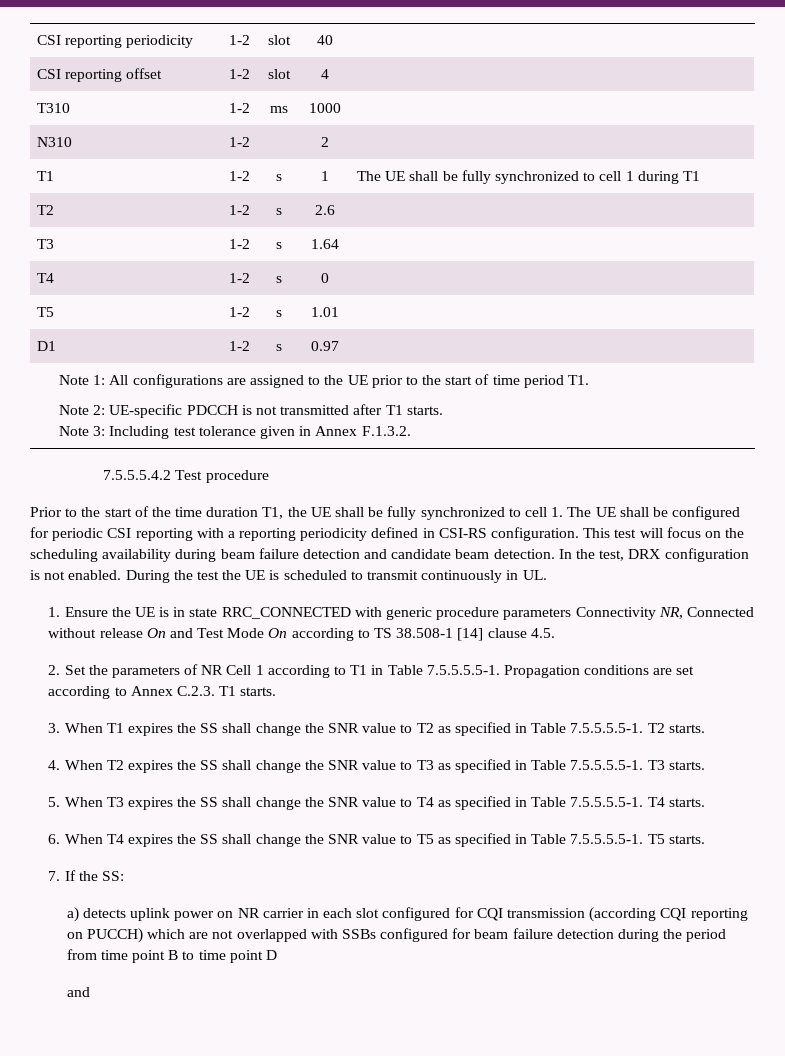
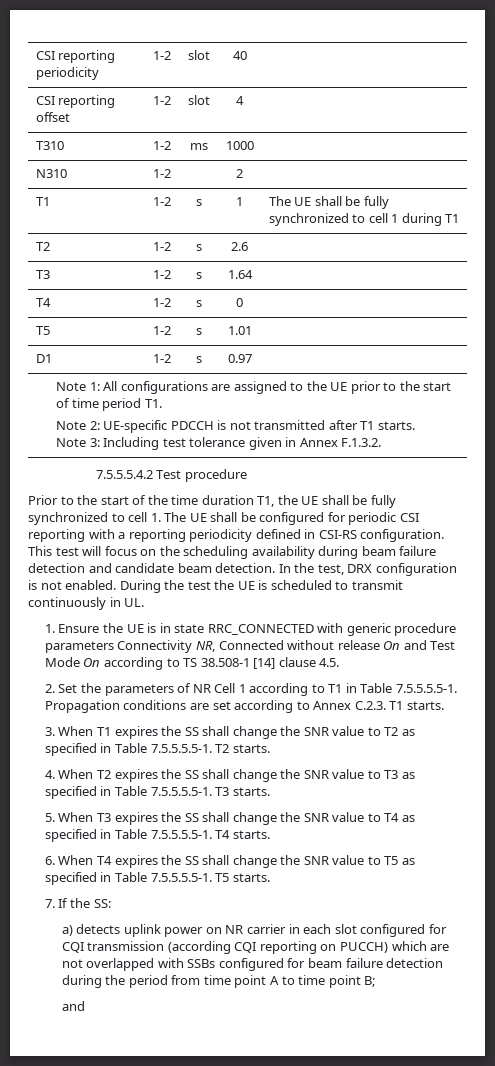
[168,950,179,960] B -> [269,976,279,985] A
[265,950,277,960] D -> [364,976,376,987] B;

